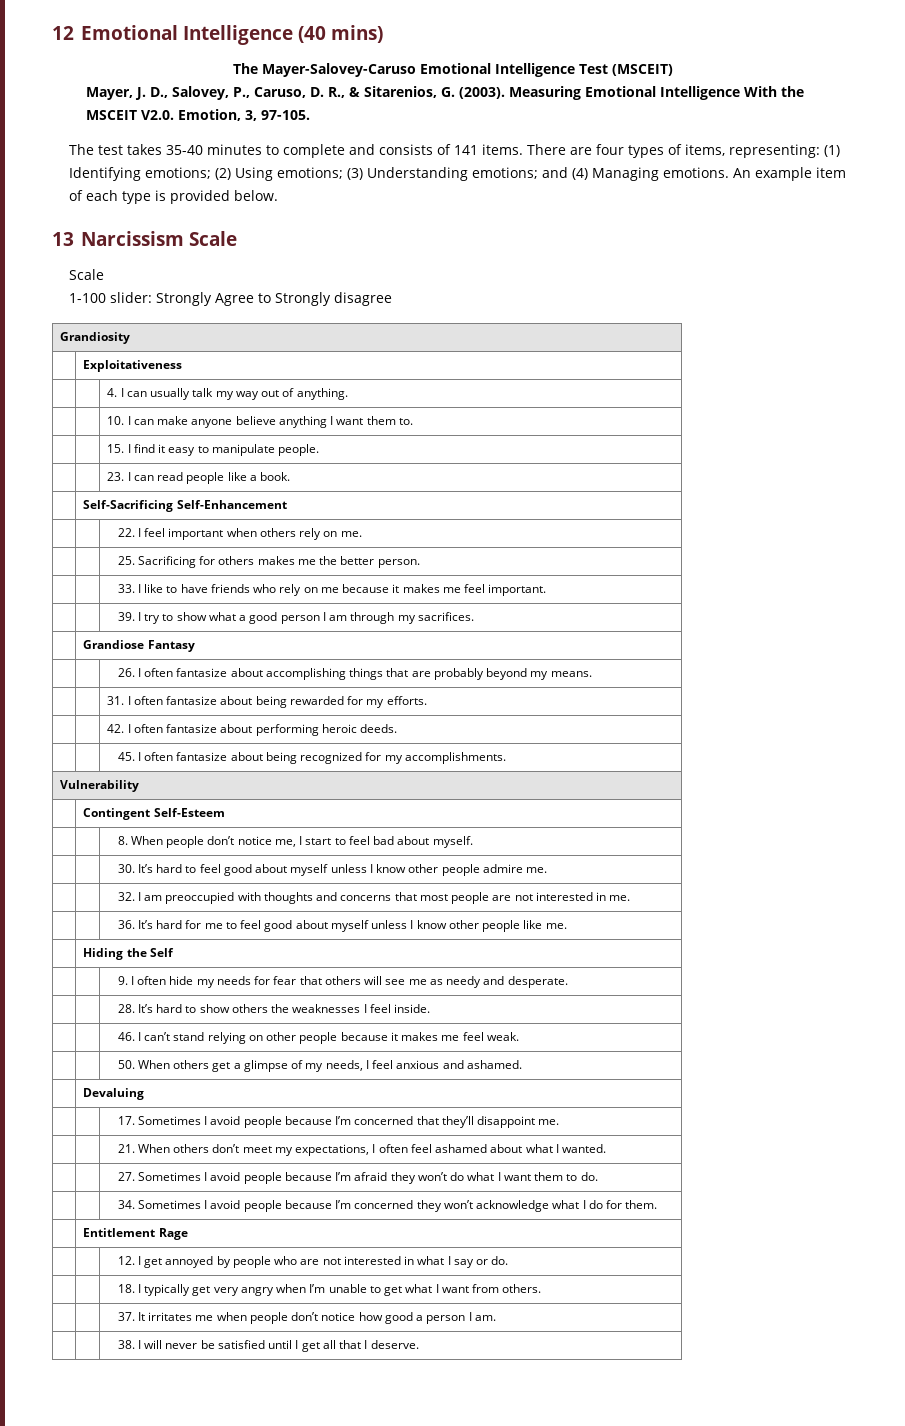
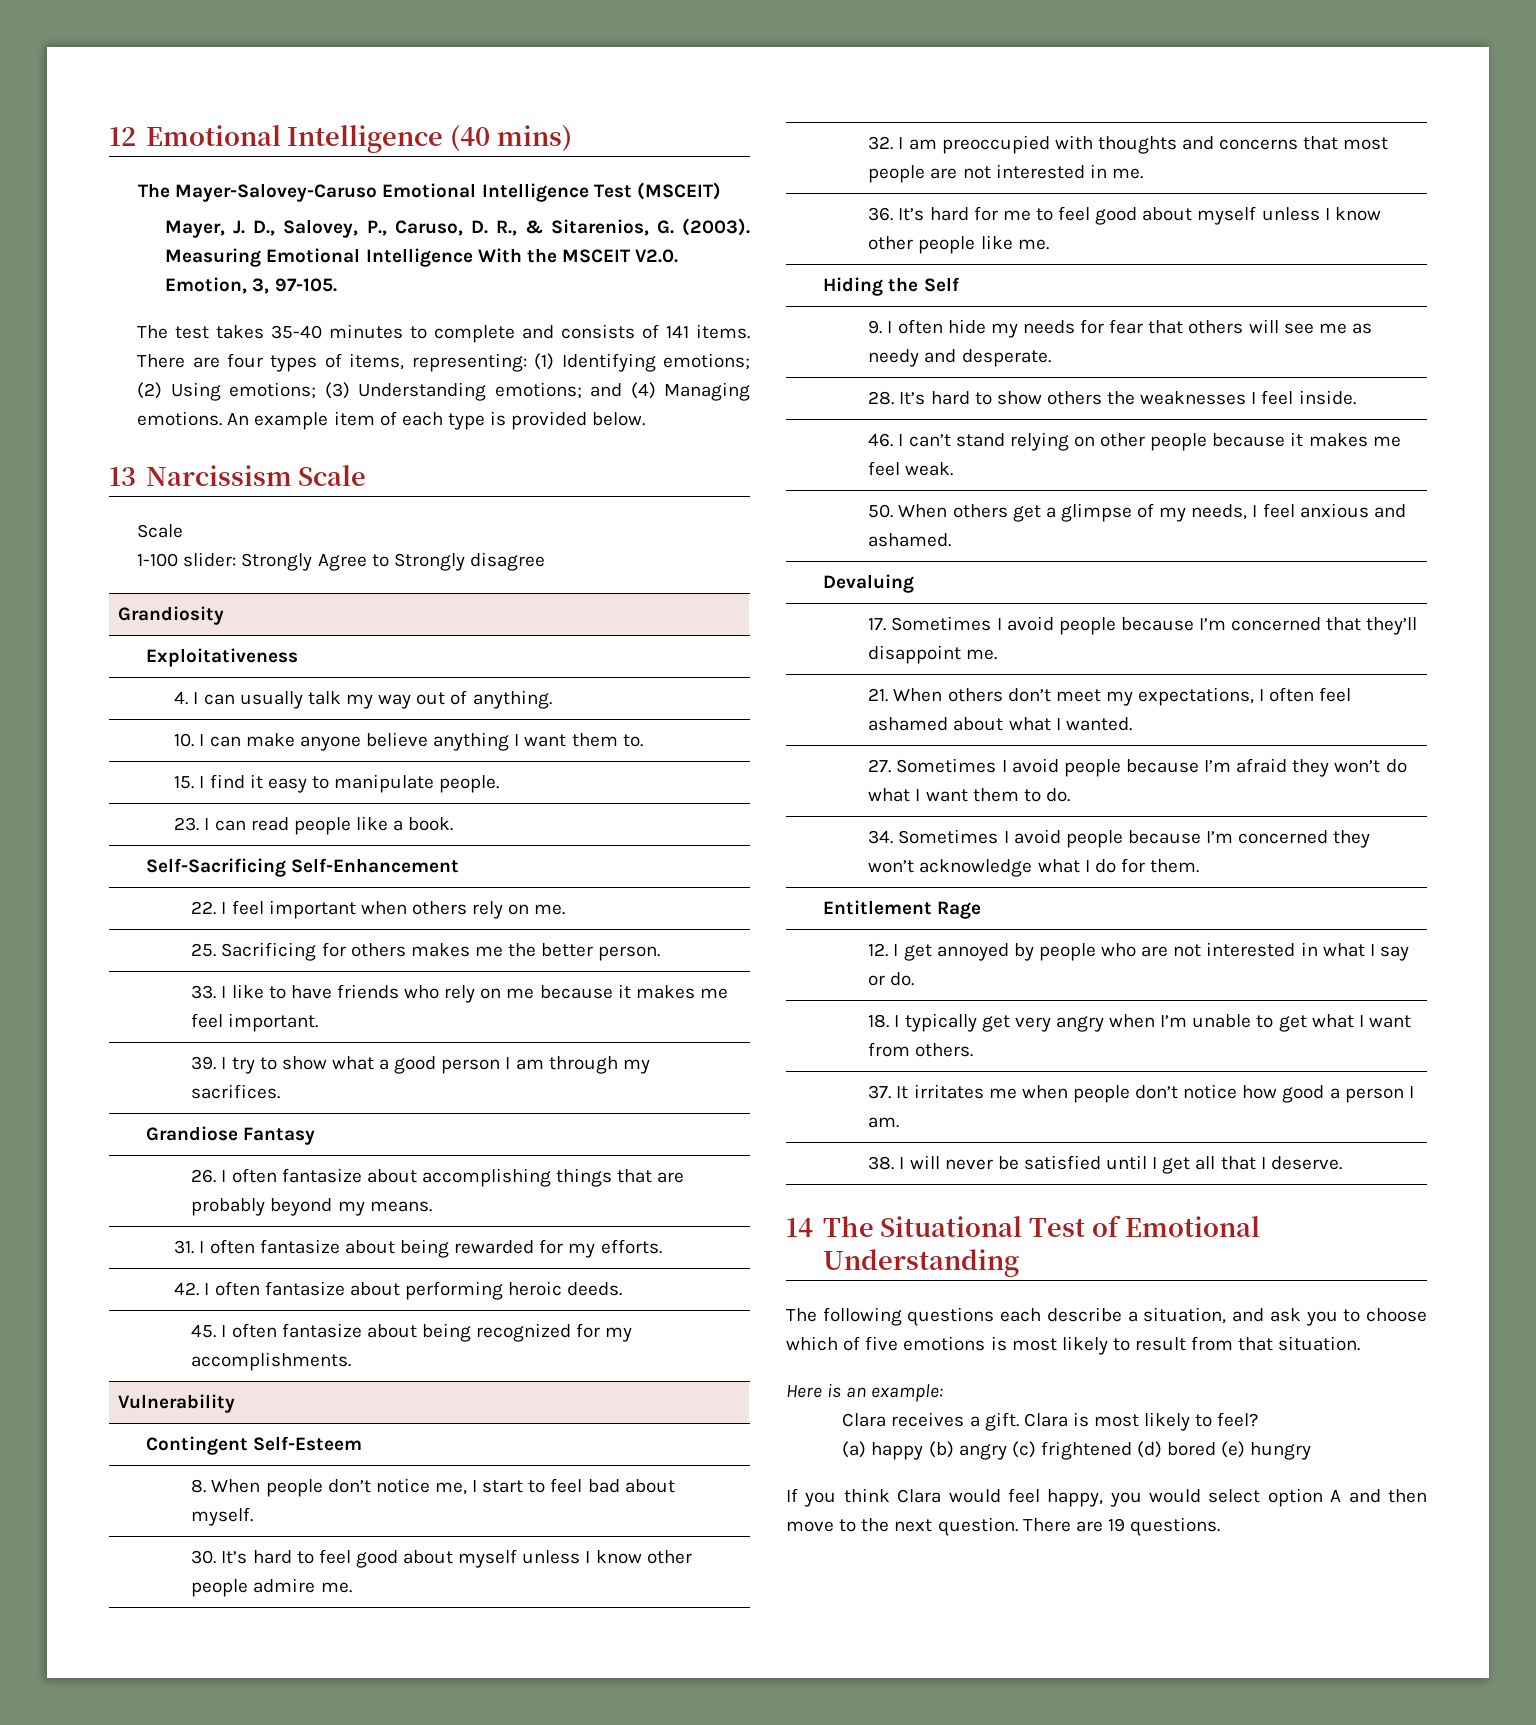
(419, 1344) none -> [786,1215,1261,1237] [822,1249,1019,1277] [786,1307,1428,1326] [786,1336,1361,1355] [786,1383,944,1402] [842,1412,1259,1431] [842,1441,1312,1460] [786,1488,1427,1507] [786,1517,1221,1536] // 14 The Situational Test of Emotional Understanding // The following questions each describe a situation, and ask you to choose which of five emotions is most likely to result from that situation. // Here is an example: // Clara receives a gift. Clara is most likely to feel? // (a) happy (b) angry (c) frightened (d) bored (e) hungry // If you think Clara would feel happy, you would select option A and then move to the next question. There are 19 questions.

